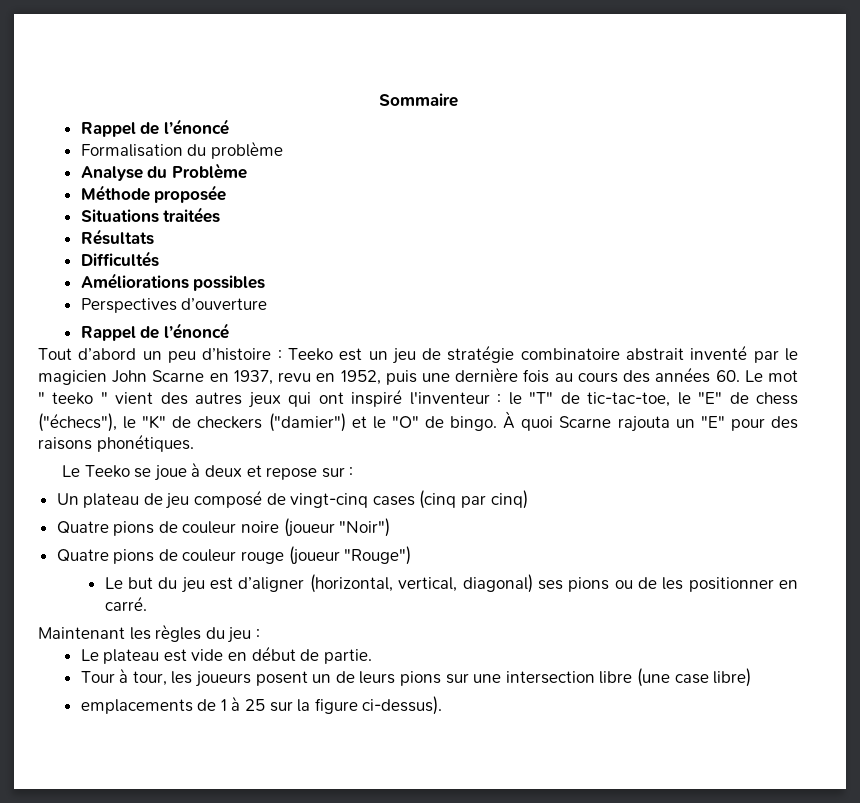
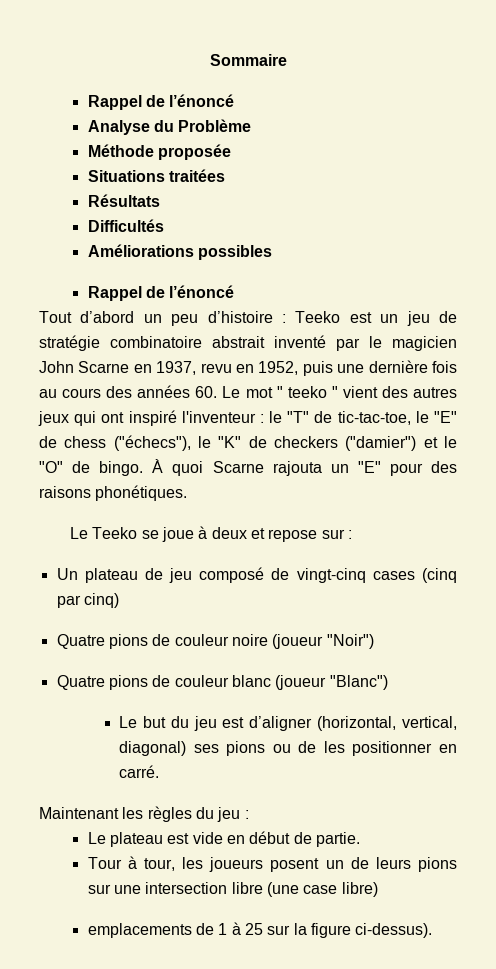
[80,141,283,159] // Formalisation du problème -> (235, 100) none
[80,298,268,313] // Perspectives d’ouverture -> (273, 252) none
[241,546,412,565] rouge (joueur "Rouge") -> [231,675,388,690] blanc (joueur "Blanc")

